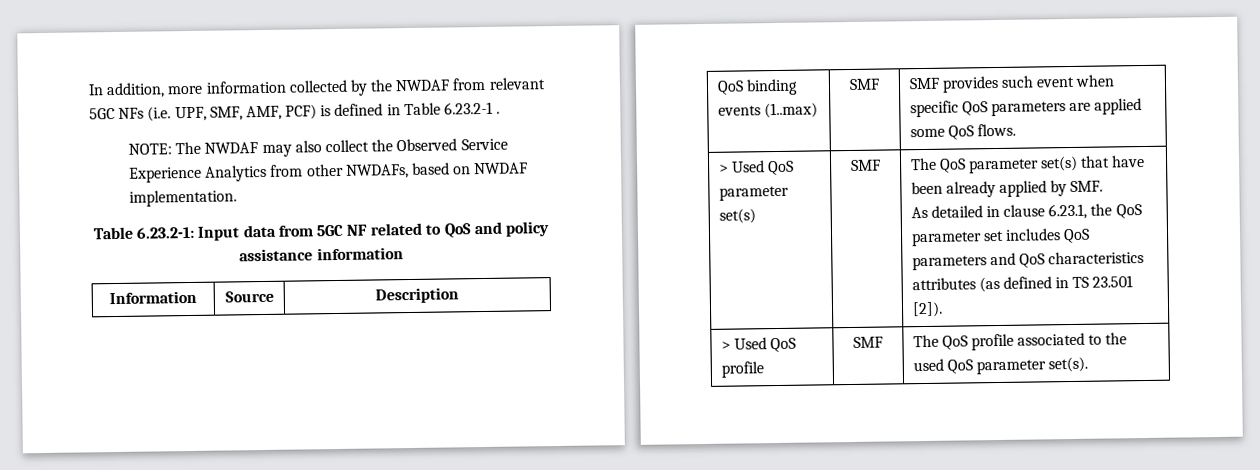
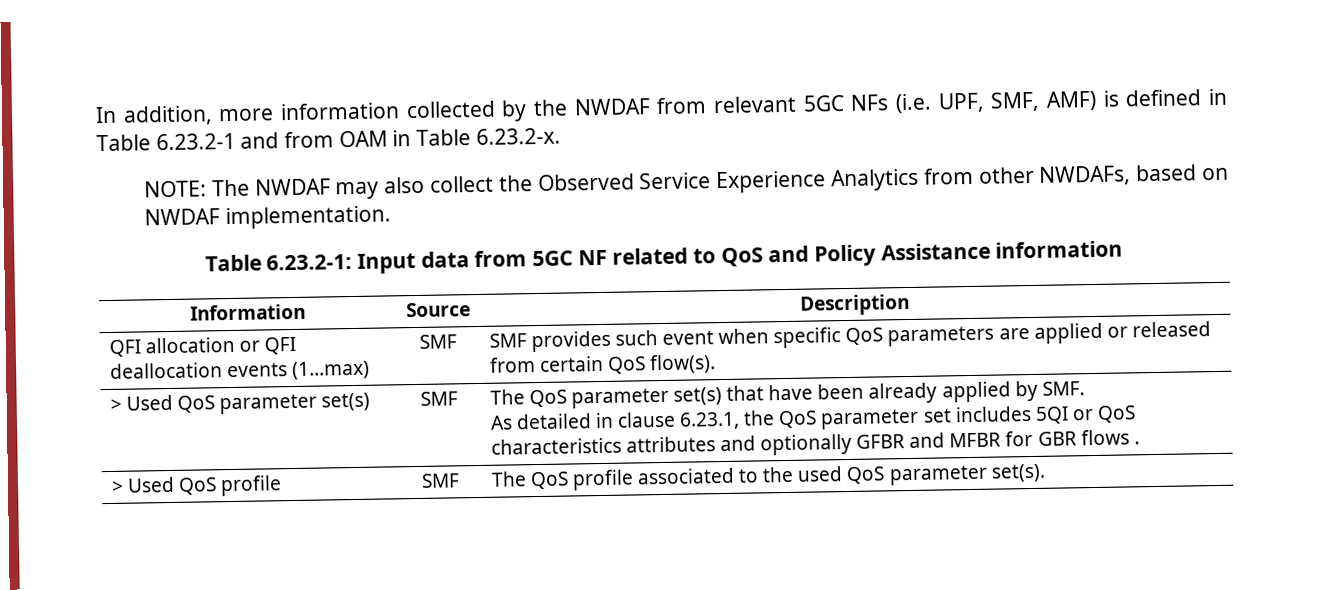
[245,104,318,121] AMF, PCF) -> [1045,90,1097,111] AMF)
[496,111,501,114] . -> [240,127,561,149] and from OAM in Table 6.23.2-x.
[505,221,551,237] [239,248,314,262] policy assistance -> [814,242,991,267] Policy Assistance
[716,78,798,96] [717,102,818,119] QoS binding events (1..max) -> [108,336,296,357] [109,360,370,381] QFI allocation or QFI deallocation events (1…max)
[909,123,1016,140] some QoS flows. -> [1106,321,1211,338] [488,354,716,375] or released from certain QoS flow(s).
[1063,228,1091,244] [911,251,1145,271] [911,275,1134,293] [911,301,943,318] QoS parameters and QoS characteristics attributes (as defined in TS 23.501 [2]). -> [1034,405,1137,424] [490,429,1140,456] 5QI or QoS characteristics attributes and optionally GFBR and MFBR for GBR flows .

